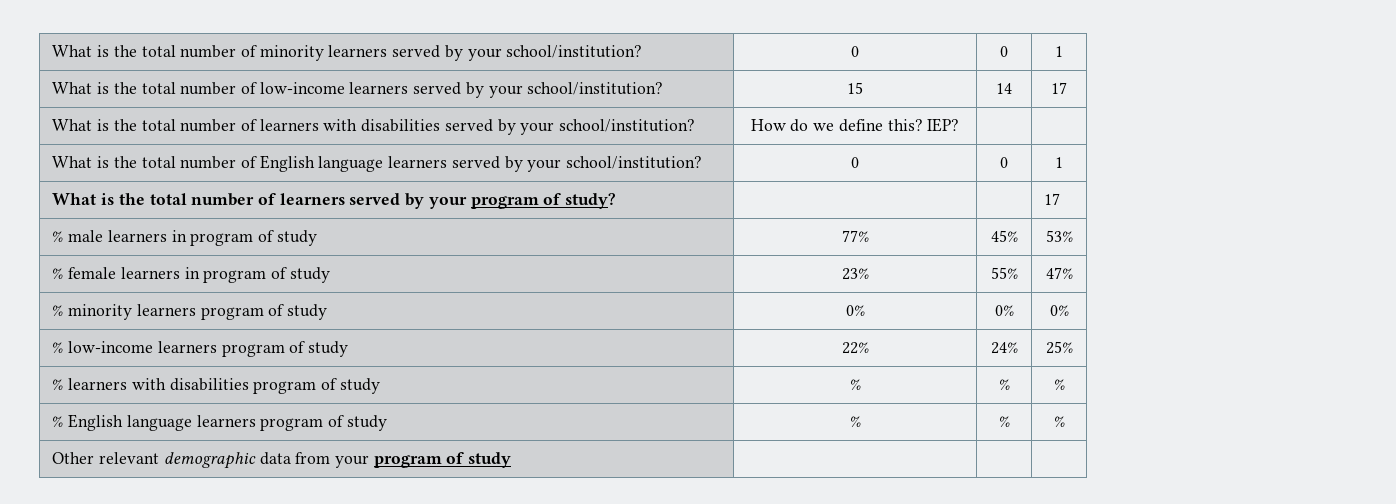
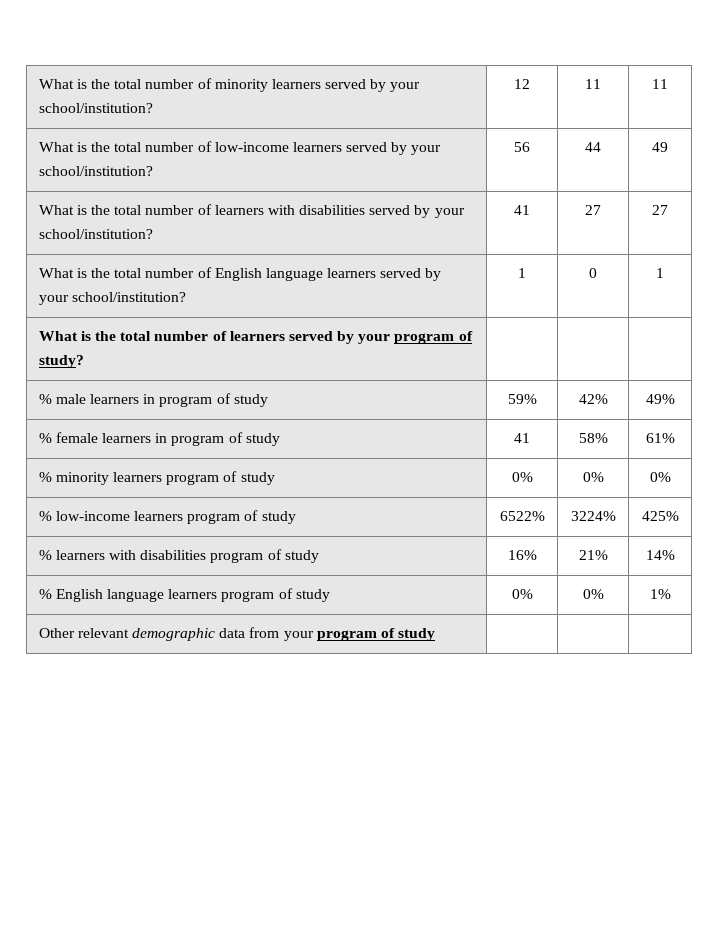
[851,46,859,57] [1000,46,1008,57] [1055,46,1063,57] 0 | 0 | 1 -> [514,79,530,89] [585,79,601,89] [652,79,668,89] 12 | 11 | 11
[847,82,863,94] [996,83,1012,94] [1051,82,1067,94] 15 | 14 | 17 -> [514,142,530,152] [585,142,601,152] [652,142,668,152] 56 | 44 | 49
[750,118,960,132] How do we define this? IEP? | | -> [514,205,530,215] [585,205,601,215] [652,205,668,215] 41 | 27 | 27
[851,157,859,168] 0 -> [518,268,526,278] 1
[1044,193,1061,205] 17 -> (84, 361) none
[841,230,869,242] [990,230,1018,242] [1045,230,1073,242] 77% | 45% | 53% -> [507,394,537,404] [578,394,608,404] [645,394,675,404] 59% | 42% | 49%
[841,268,869,280] [990,267,1018,279] [1045,267,1073,279] 23% | 55% | 47% -> [514,433,530,443] [578,433,608,443] [645,433,675,443] 41 | 58% | 61%
[841,342,869,354] [990,342,1018,354] [1045,341,1073,354] 22% | 24% | 25% -> [499,511,545,521] [570,511,616,521] [641,511,679,521] 6522% | 3224% | 425%
[849,379,861,390] [998,379,1010,390] [1053,379,1065,390] % | % | % -> [507,550,537,560] [578,550,608,560] [645,550,675,560] 16% | 21% | 14%
[849,416,861,427] [998,416,1010,427] [1053,416,1065,427] % | % | % -> [511,589,533,599] [582,589,604,599] [649,589,671,599] 0% | 0% | 1%

